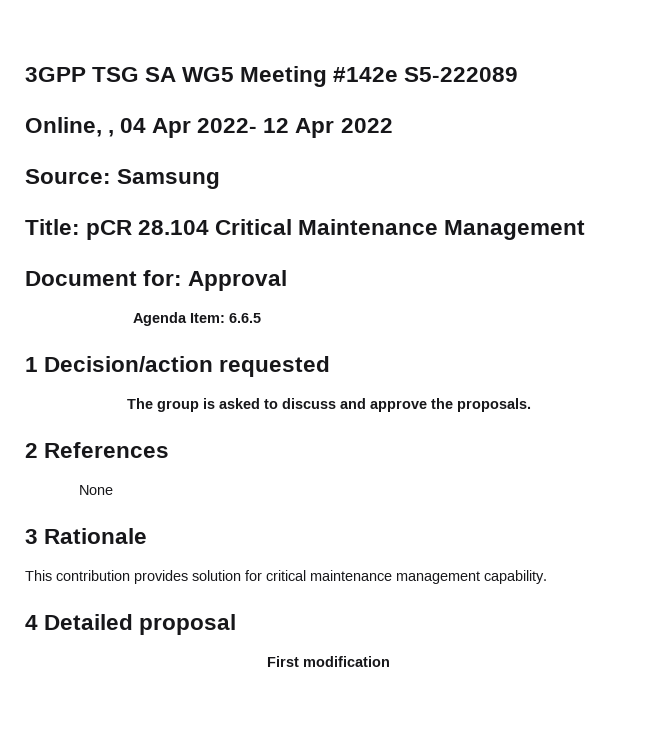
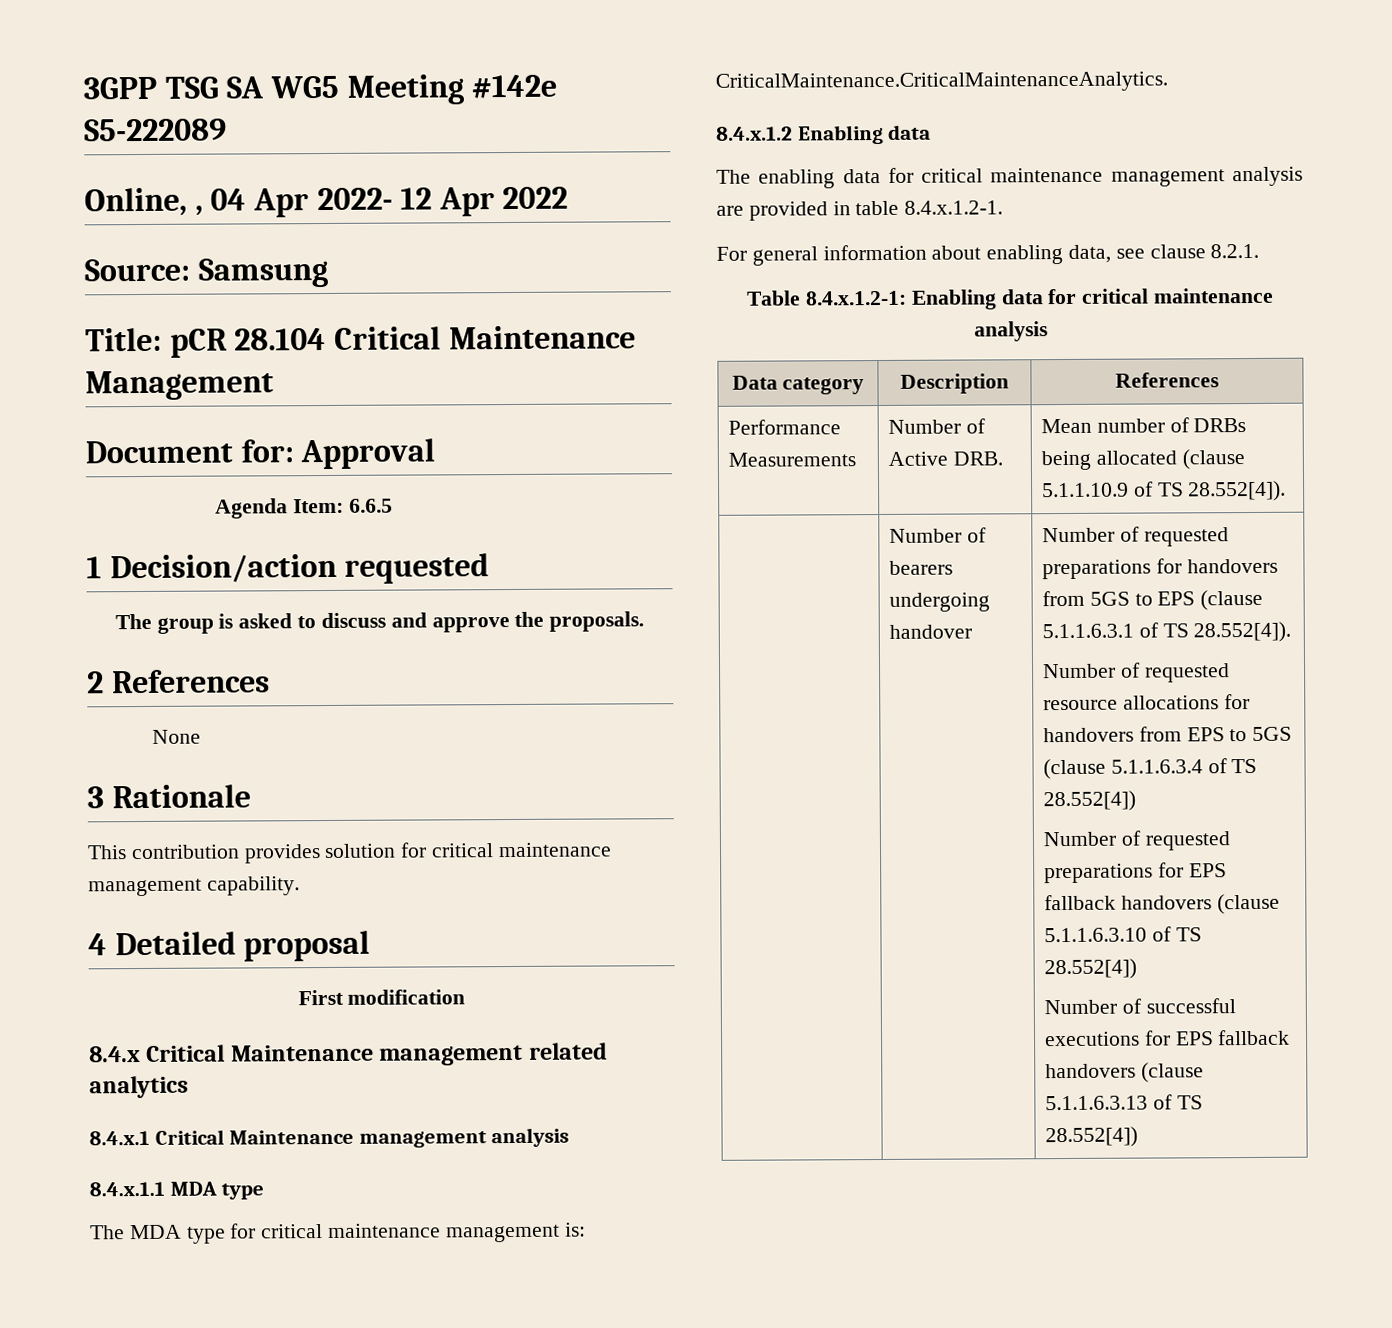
(390, 661) none -> [89,1042,608,1066] [89,1075,189,1099] [89,1127,570,1148] [89,1181,265,1200] [90,1222,586,1244] [715,71,1168,93] [716,124,932,145] [716,166,1303,189] [716,200,1004,221] [716,243,1260,266] [746,287,1274,310] [973,321,1048,342] [731,375,865,395] [900,373,1009,394] [1115,372,1219,388] [728,419,842,435] [728,452,857,467] [888,418,986,434] [888,451,1003,466] [1041,417,1247,434] [1041,449,1245,471] [1042,480,1287,502] [889,527,987,543] [889,560,954,575] [889,592,991,612] [889,624,973,639] [1042,526,1229,547] [1042,558,1278,580] [1042,589,1264,611] [1042,621,1292,643] [1043,662,1230,683] [1043,694,1250,711] [1043,726,1293,743] [1043,758,1258,780] [1043,790,1137,812] [1043,830,1231,851] [1044,862,1227,884] [1044,893,1280,915] [1044,926,1202,943] [1044,958,1138,980] [1044,998,1236,1015] [1044,1029,1291,1047] [1045,1062,1204,1083] [1045,1094,1203,1111] [1045,1126,1139,1148] // 8.4.x Critical Maintenance management related analytics // 8.4.x.1 Critical Maintenance management analysis // 8.4.x.1.1 MDA type // The MDA type for critical maintenance management is: CriticalMaintenance.CriticalMaintenanceAnalytics. // 8.4.x.1.2 Enabling data // The enabling data for critical maintenance management analysis are provided in table 8.4.x.1.2-1. // For general information about enabling data, see clause 8.2.1. // Table 8.4.x.1.2-1: Enabling data for critical maintenance analysis // Data category | Description | References // Performance Measurements | Number of Active DRB. | Mean number of DRBs being allocated (clause 5.1.1.10.9 of TS 28.552[4]). // | Number of bearers undergoing handover | Number of requested preparations for handovers from 5GS to EPS (clause 5.1.1.6.3.1 of TS 28.552[4]). // Number of requested resource allocations for handovers from EPS to 5GS (clause 5.1.1.6.3.4 of TS 28.552[4]) // Number of requested preparations for EPS fallback handovers (clause 5.1.1.6.3.10 of TS 28.552[4]) // Number of successful executions for EPS fallback handovers (clause 5.1.1.6.3.13 of TS 28.552[4])

